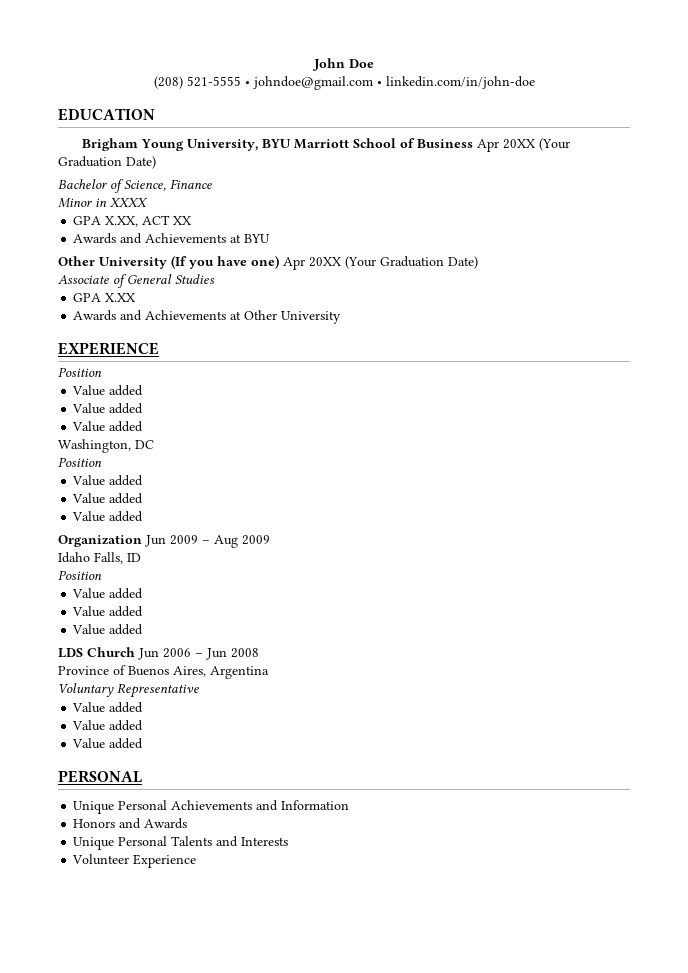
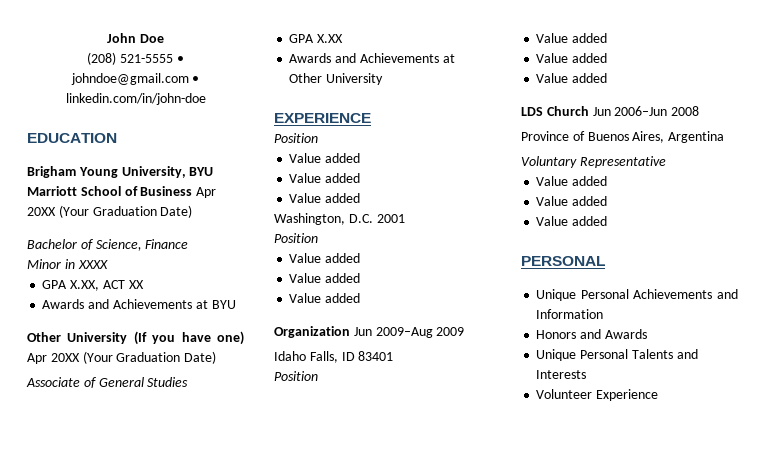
[135,440,154,449] DC -> [348,214,405,223] D.C. 2001
[170,535,238,548] 2009 – Aug -> [375,327,433,338] 2009–Aug
(141, 557) none -> [358,351,394,361] 83401
[163,648,227,660] 2006 – Jun -> [614,106,668,116] 2006–Jun

